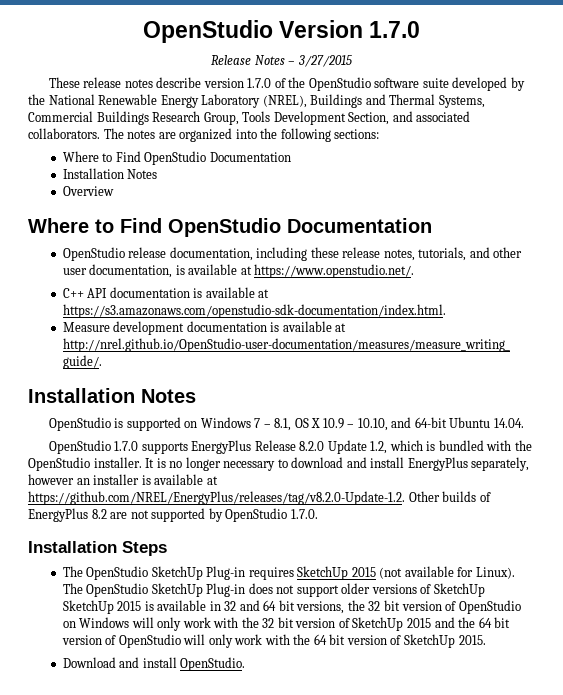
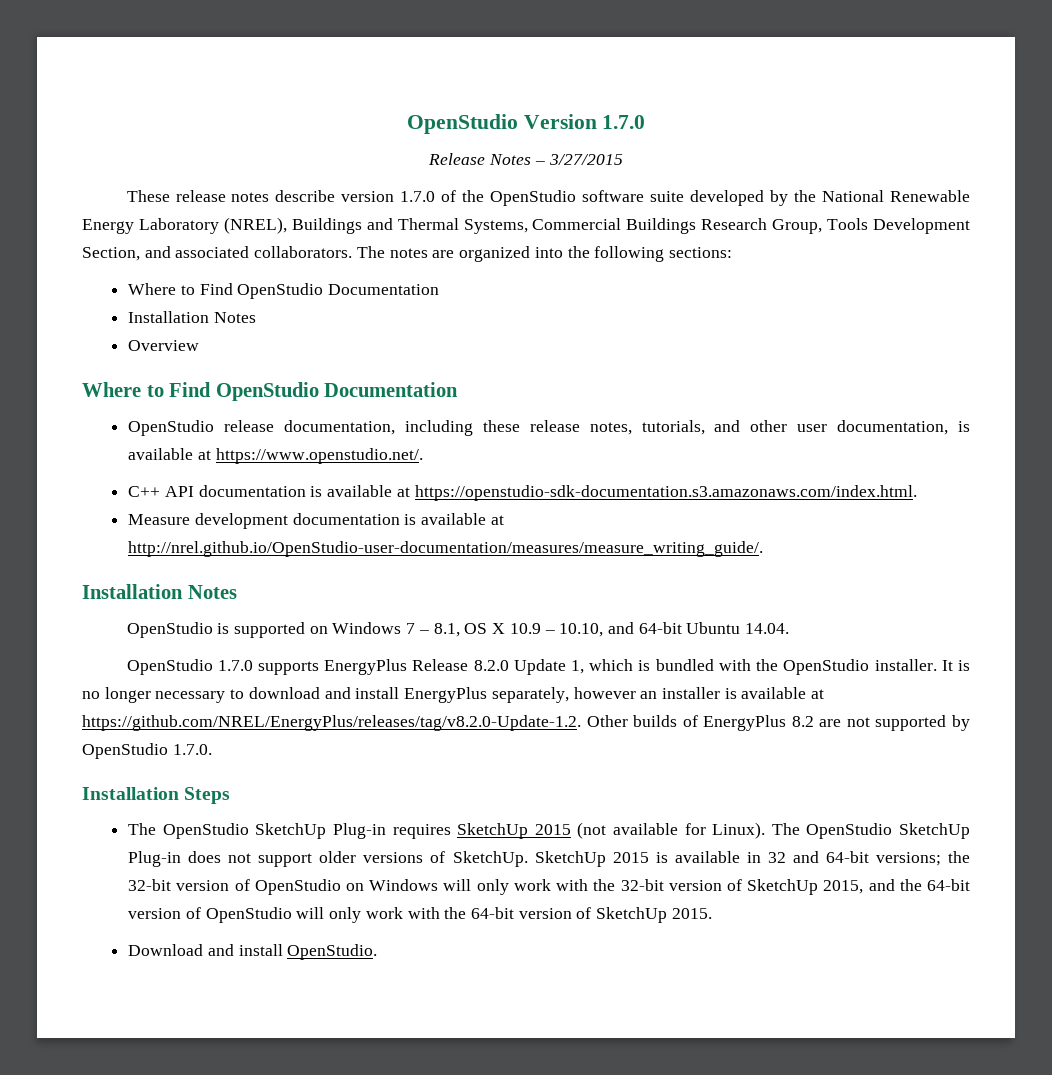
[62,304,446,318] https://s3.amazonaws.com/openstudio-sdk-documentation/index.html. -> [414,485,917,501] https://openstudio-sdk-documentation.s3.amazonaws.com/index.html.
[370,441,388,454] 1.2, -> [571,660,585,674] 1,
[433,583,485,597] SketchUp -> [452,851,528,867] SketchUp.
[263,600,400,614] 64 bit versions, the 32 bit -> [825,851,971,866] [128,879,172,891] 64-bit versions; the 32-bit
[262,617,431,631] 32 bit version of SketchUp 2015 -> [620,879,864,895] 32-bit version of SketchUp 2015,
[478,617,511,628] 64 bit -> [927,879,971,891] 64-bit
[313,634,346,645] 64 bit -> [470,907,514,919] 64-bit

